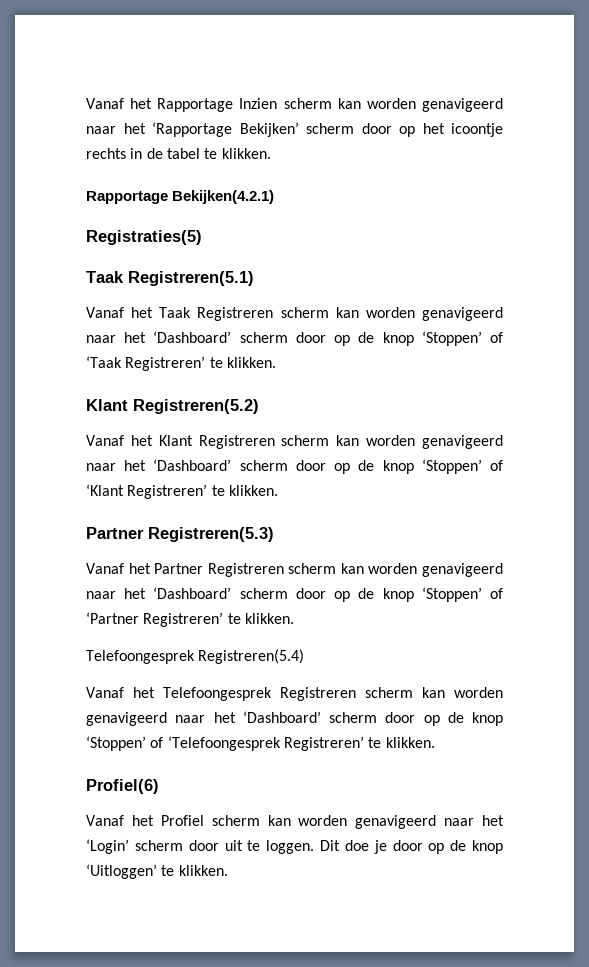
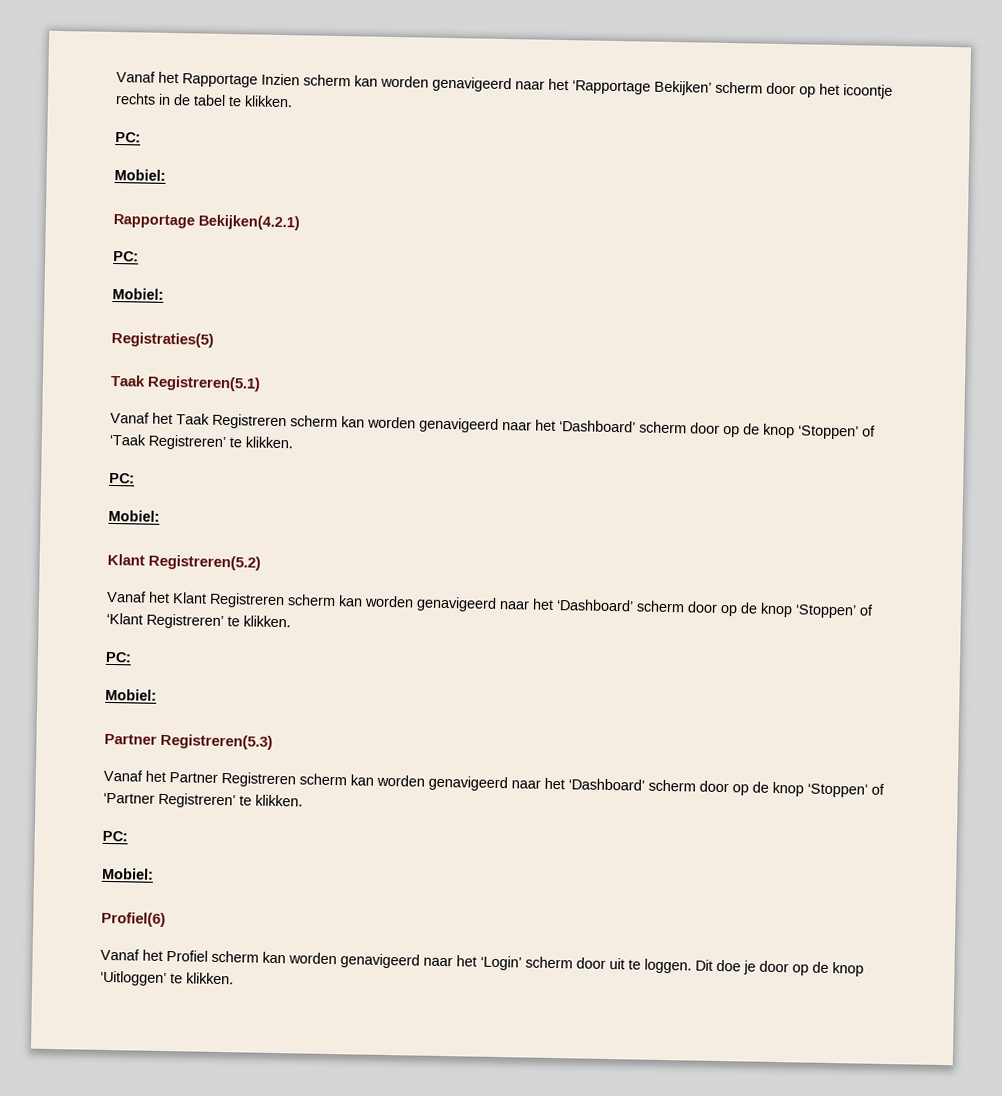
(271, 153) none -> [115,132,141,143] [114,168,166,181] // PC: // Mobiel:
(275, 197) none -> [113,250,139,262] [112,287,164,300] // PC: // Mobiel:
(276, 362) none -> [109,472,135,484] [108,509,160,522] // PC: // Mobiel:
(278, 490) none -> [105,651,132,663] [105,688,157,701] // PC: // Mobiel:
[86,649,305,664] [86,687,503,701] [86,711,503,726] [86,736,435,751] Telefoongesprek Registreren(5.4) // Vanaf het Telefoongesprek Registreren scherm kan worden genavigeerd naar het ‘Dashboard’ scherm door op de knop ‘Stoppen’ of ‘Telefoongesprek Registreren’ te klikken. -> [102,830,128,842] [101,867,154,880] PC: // Mobiel:

